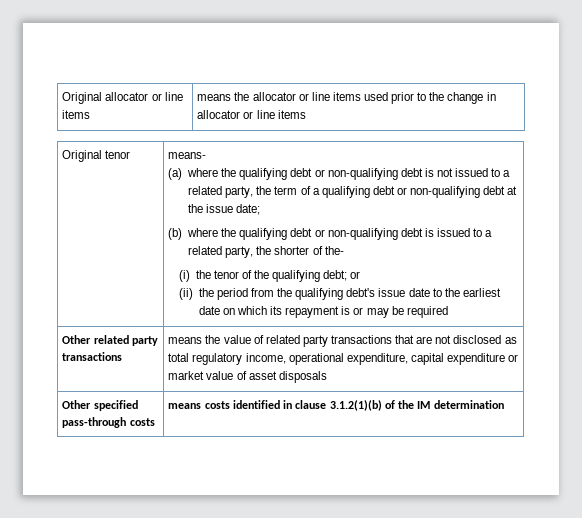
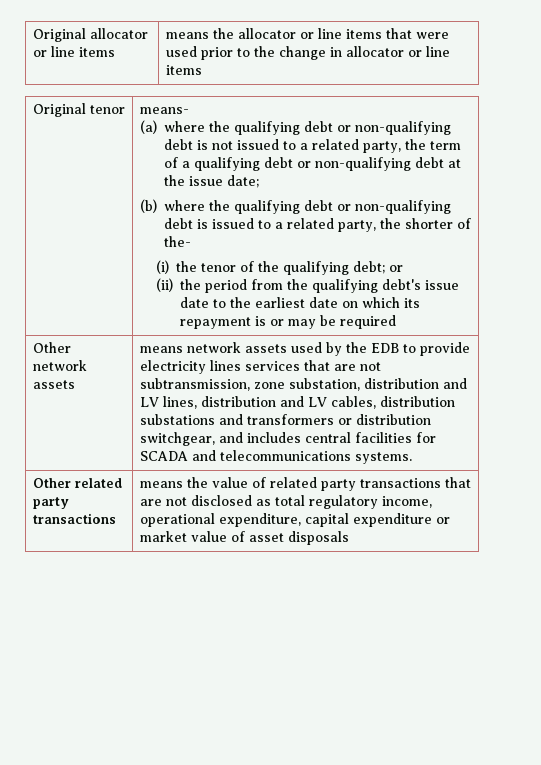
(361, 96) none -> [385,28,449,39] that were
(448, 312) none -> [32,342,71,353] [32,360,87,371] [32,380,75,389] [139,342,470,356] [139,360,381,374] [139,378,467,391] [139,396,455,409] [139,414,431,425] [139,432,436,446] [139,450,412,464] // Other network assets | means network assets used by the EDB to provide electricity lines services that are not subtransmission, zone substation, distribution and LV lines, distribution and LV cables, distribution substations and transformers or distribution switchgear, and includes central facilities for SCADA and telecommunications systems.
[62,400,138,411] [62,417,155,428] [168,400,504,411] // Other specified pass-through costs | means costs identified in clause 3.1.2(1)(b) of the IM determination -> (349, 538) none

